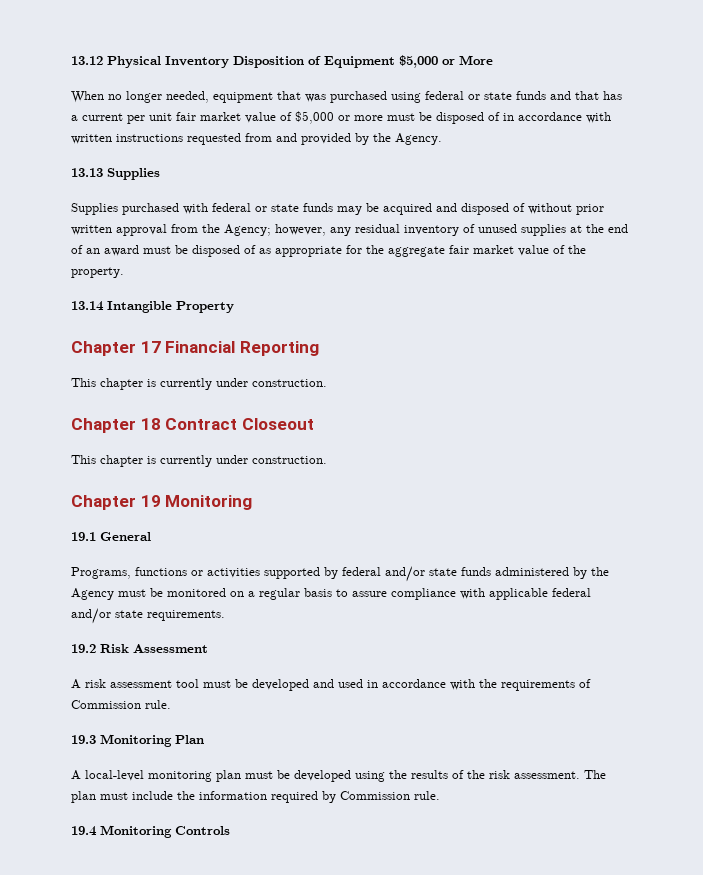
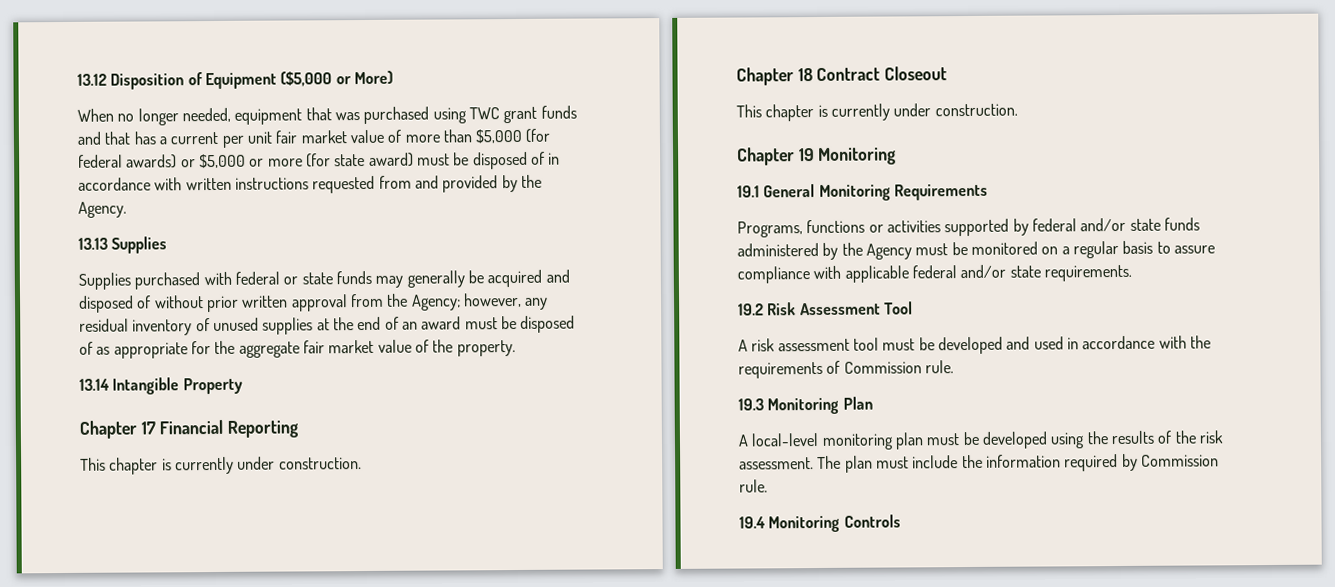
[107,56,229,68] Physical Inventory -> (107, 79) none
[399,55,493,68] $5,000 or More -> [280,70,393,87] ($5,000 or More)
[425,91,512,100] federal or state -> [468,106,538,124] TWC grant
[295,111,383,124] $5,000 or more -> [404,128,551,144] [78,152,414,169] more than $5,000 (for federal awards) or $5,000 or more (for state award)
(362, 210) none -> [406,270,465,288] generally
(151, 536) none -> [818,183,988,201] Monitoring Requirements
(208, 648) none -> [883,301,913,315] Tool

